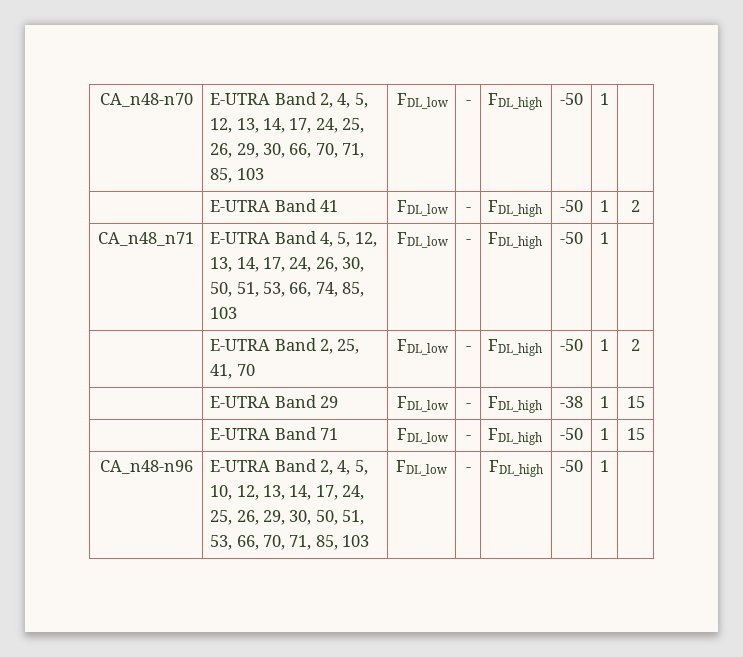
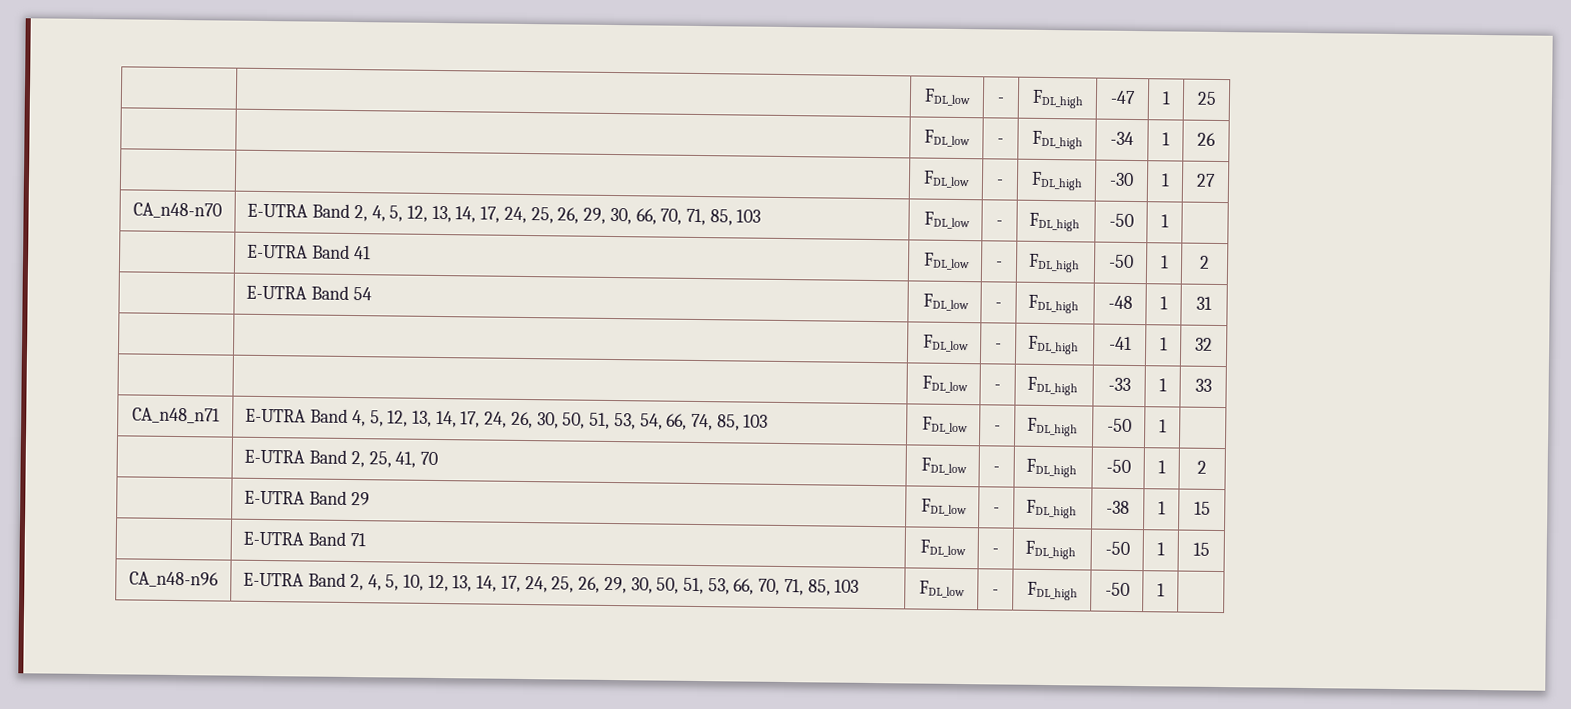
(99, 100) none -> [923,88,971,107] [997,97,1004,103] [1031,89,1084,109] [1110,90,1136,105] [1161,91,1171,105] [1196,91,1217,105] [923,129,970,148] [997,138,1004,144] [1031,130,1083,150] [1110,131,1134,145] [1161,132,1170,146] [1197,132,1216,146] [922,170,970,189] [996,179,1004,185] [1030,171,1083,191] [1109,172,1134,186] [1160,173,1170,187] [1196,173,1216,187] | | FDL_low | - | FDL_high | -47 | 1 | 25 // | | FDL_low | - | FDL_high | -34 | 1 | 26 // | | FDL_low | - | FDL_high | -30 | 1 | 27 //
(640, 206) none -> [246,285,372,301] [922,293,969,312] [995,302,1002,308] [1028,294,1080,314] [1107,295,1133,309] [1159,296,1168,310] [1196,296,1212,310] [922,334,969,353] [995,343,1002,349] [1028,335,1080,355] [1108,336,1132,350] [1159,337,1168,351] [1195,337,1213,351] [921,375,968,394] [994,384,1001,390] [1027,376,1079,396] [1107,377,1131,391] [1158,378,1167,392] [1194,378,1212,392] // | E-UTRA Band 54 | FDL_low | - | FDL_high | -48 | 1 | 31 // | | FDL_low | - | FDL_high | -41 | 1 | 32 // | | FDL_low | - | FDL_high | -33 | 1 | 33
(285, 289) none -> [639,413,663,430] 54,

